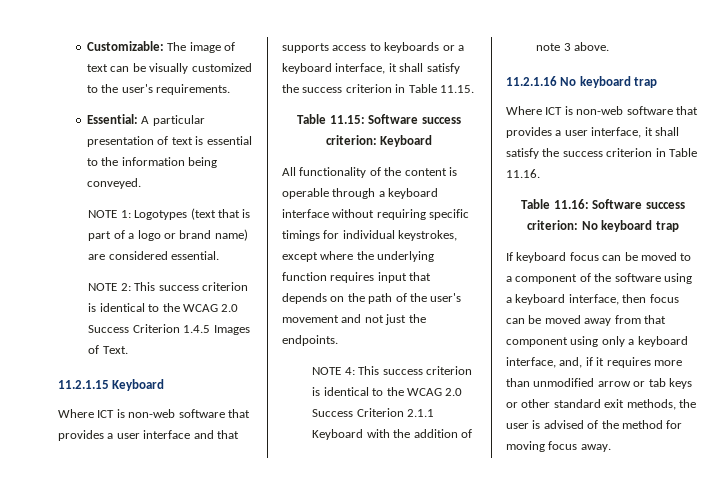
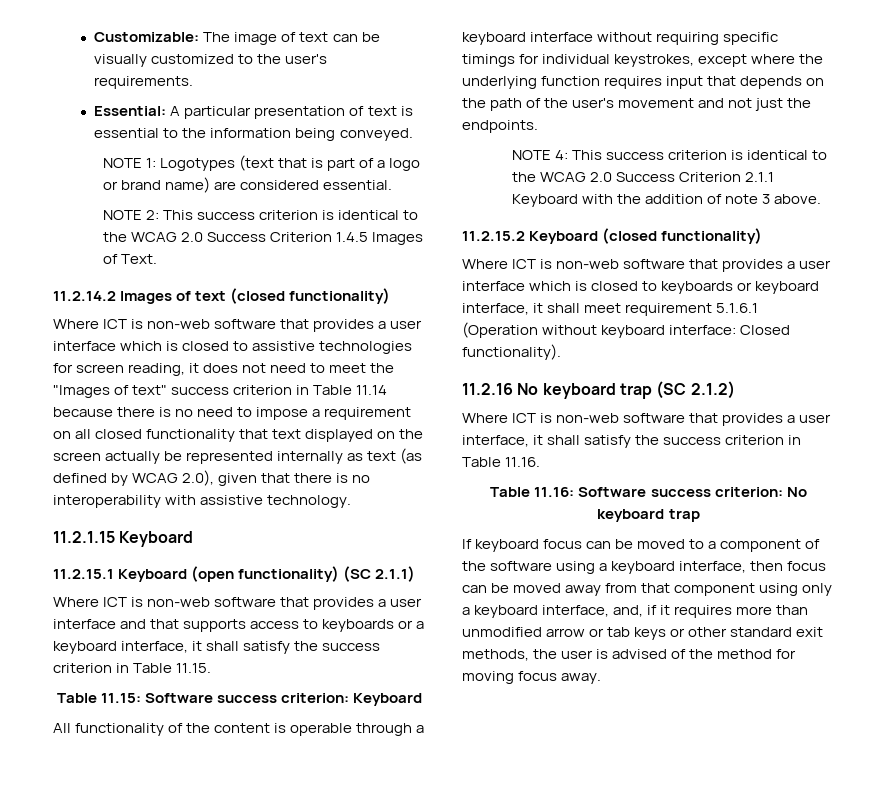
[58,379,165,391] 11.2.1.15 Keyboard -> [53,288,391,304] [53,319,423,332] [53,341,413,354] [53,363,395,376] [53,385,388,398] [53,407,412,420] [53,429,424,442] [53,448,423,464] [53,470,371,486] [53,495,352,508] [53,531,194,547] [53,566,416,582] 11.2.14.2 Images of text (closed functionality) // Where ICT is non-web software that provides a user interface which is closed to assistive technologies for screen reading, it does not need to meet the "Images of text" success criterion in Table 11.14 because there is no need to impose a requirement on all closed functionality that text displayed on the screen actually be represented internally as text (as defined by WCAG 2.0), given that there is no interoperability with assistive technology. // 11.2.1.15 Keyboard // 11.2.15.1 Keyboard (open functionality) (SC 2.1.1)
[506,76,658,88] 11.2.1.16 No keyboard trap -> [462,228,763,244] [462,259,832,272] [462,281,820,294] [462,303,759,316] [462,322,791,338] [462,344,561,360] [462,381,735,399] 11.2.15.2 Keyboard (closed functionality) // Where ICT is non-web software that provides a user interface which is closed to keyboards or keyboard interface, it shall meet requirement 5.1.6.1 (Operation without keyboard interface: Closed functionality). // 11.2.16 No keyboard trap (SC 2.1.2)

